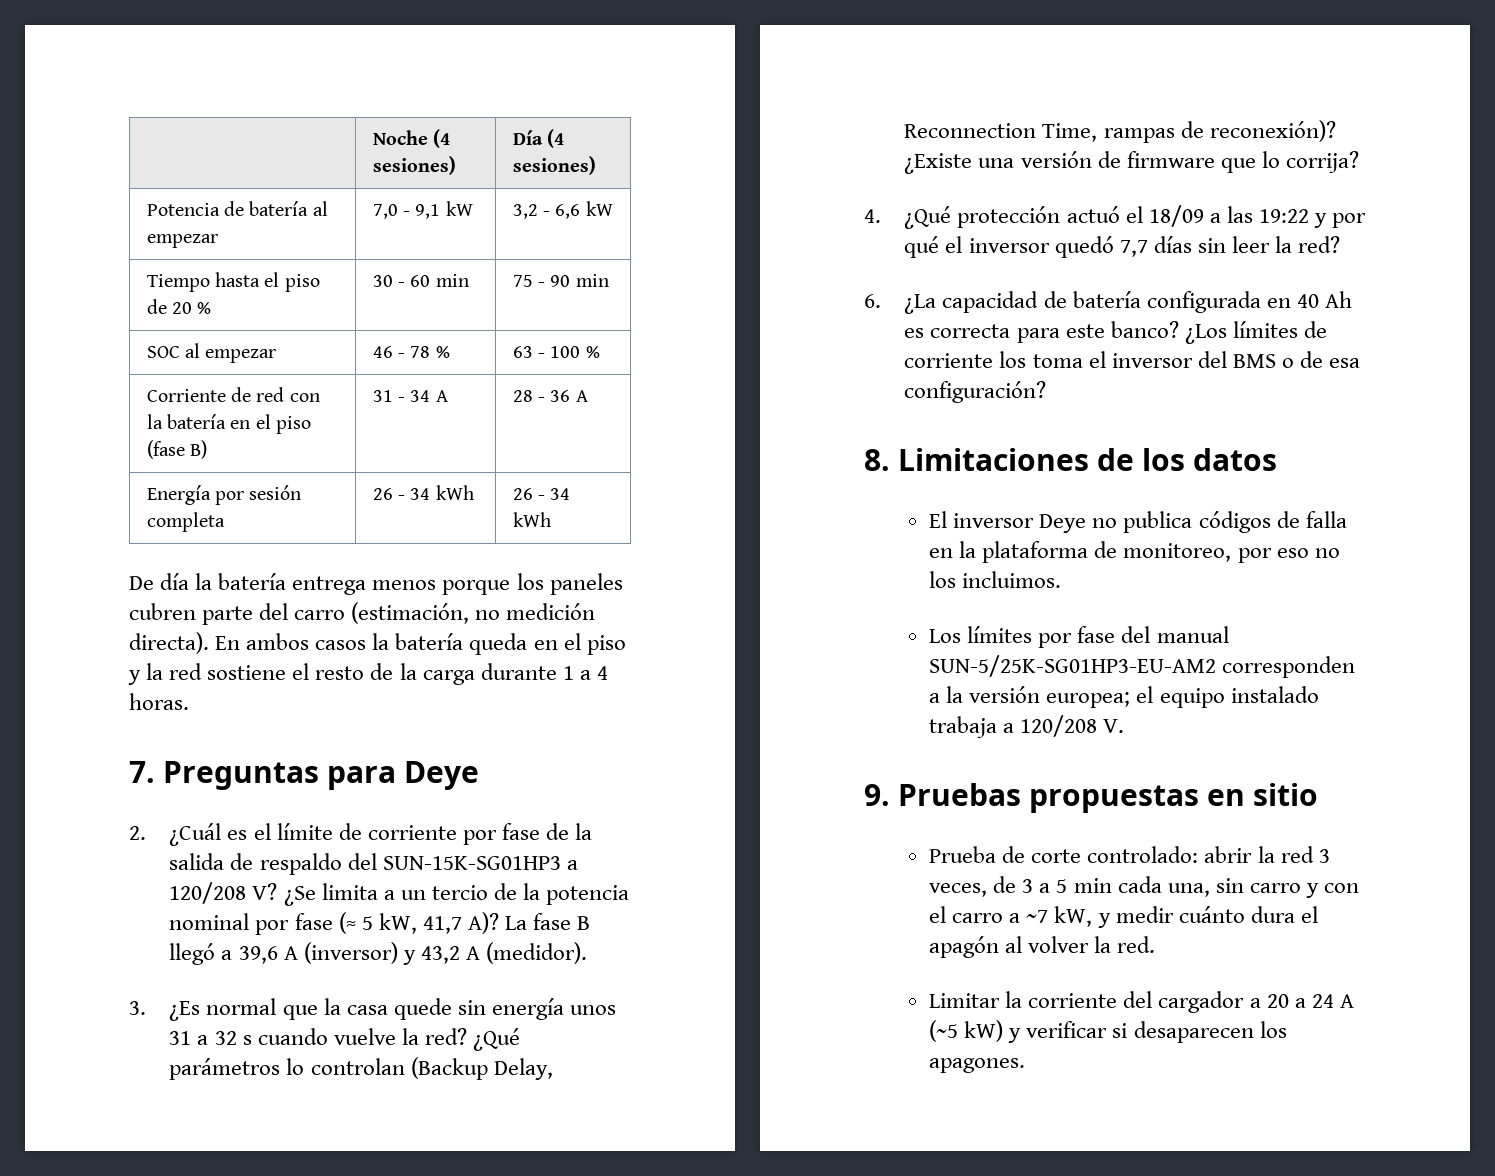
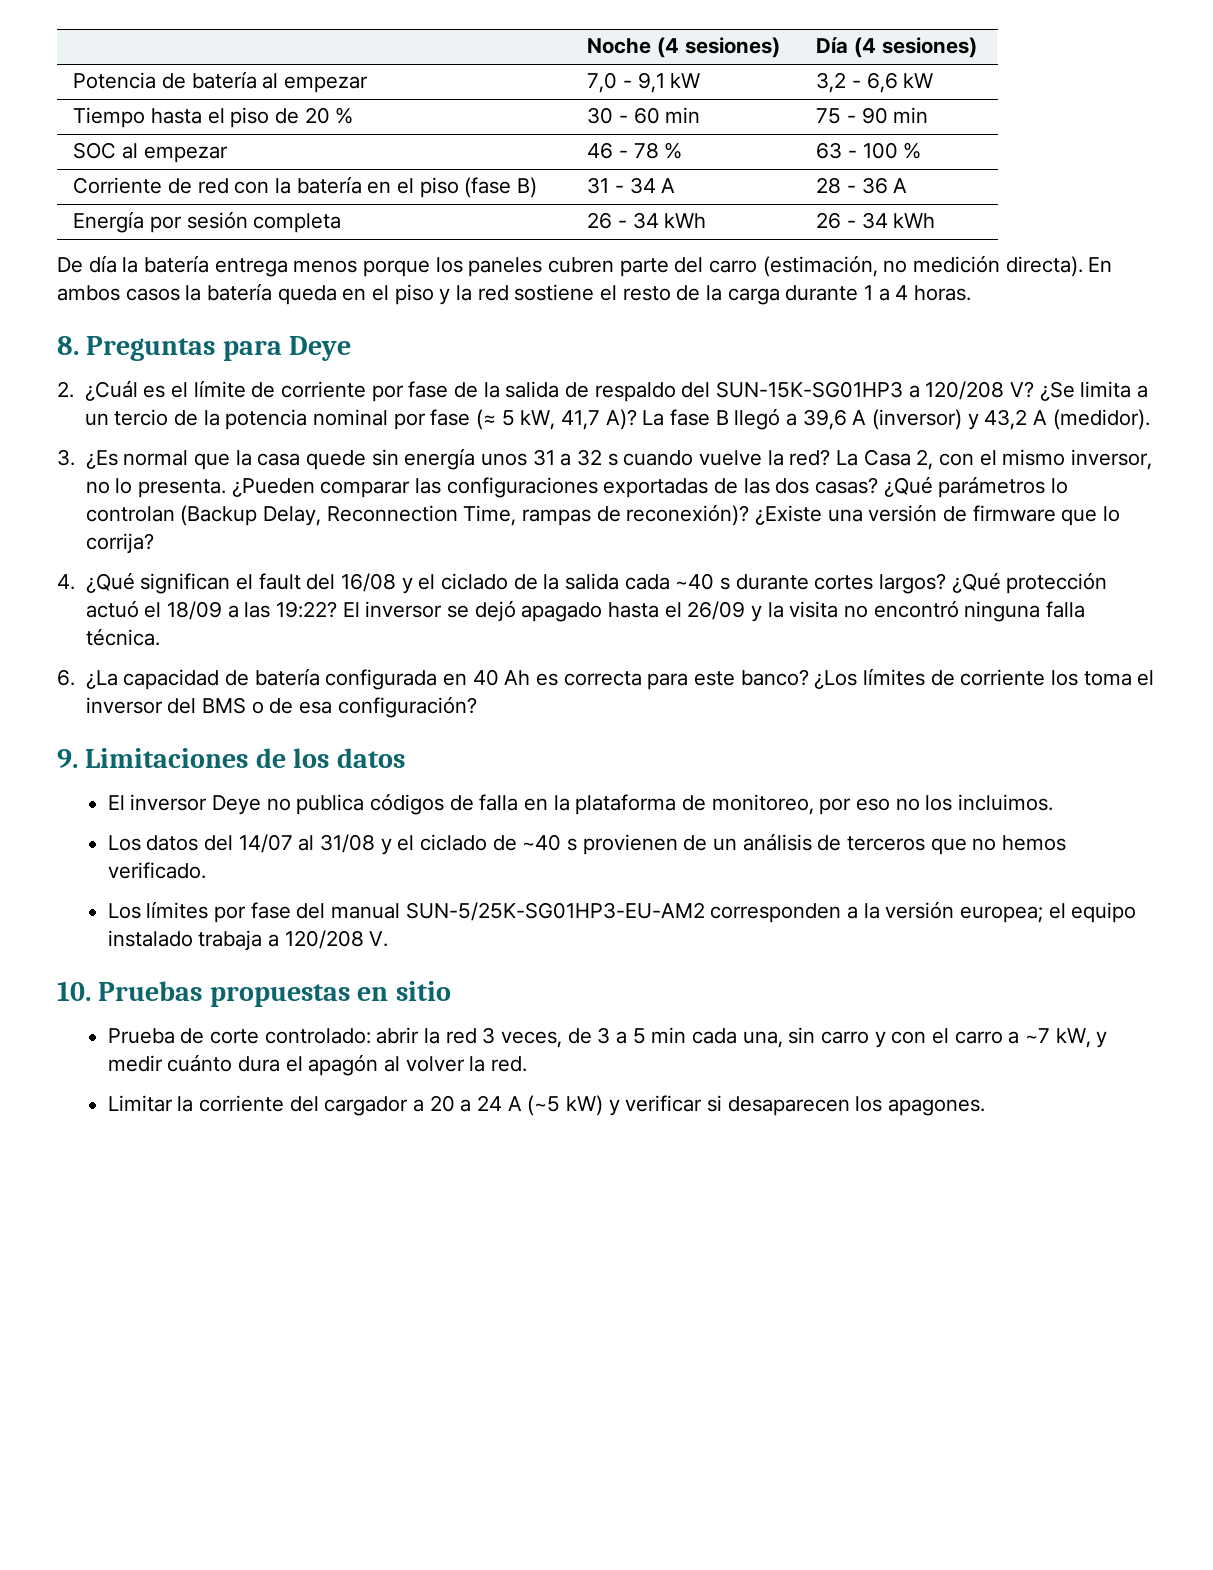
[129,761,155,783] 7. -> [57,336,79,355] 8.
(467, 1036) none -> [835,449,1152,470] [85,477,878,498] La Casa 2, con el mismo inversor, no lo presenta. ¿Pueden comparar las configuraciones exportadas de las dos casas?
(952, 217) none -> [140,572,1001,594] significan el fault del 16/08 y el ciclado de la salida cada ~40 s durante cortes largos? ¿Qué
[1258,209,1367,228] [904,236,1341,258] 19:22 y por qué el inversor quedó 7,7 días sin leer la red? -> [275,600,1085,622] [85,628,160,646] 19:22? El inversor se dejó apagado hasta el 26/09 y la visita no encontró ninguna falla técnica.
[864,449,890,471] 8. -> [57,749,78,768] 9.
(1062, 579) none -> [107,833,1067,855] [107,862,206,879] // Los datos del 14/07 al 31/08 y el ciclado de ~40 s provienen de un análisis de terceros que no hemos verificado.
[864,784,890,806] 9. -> [57,981,91,1001] 10.

